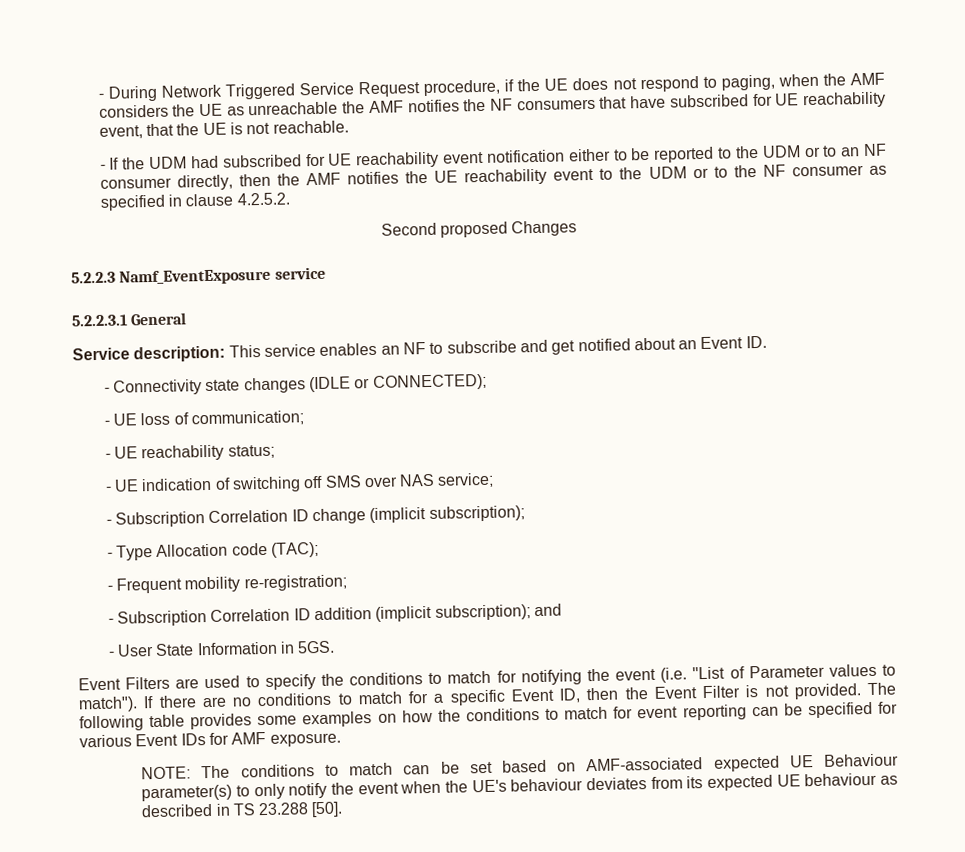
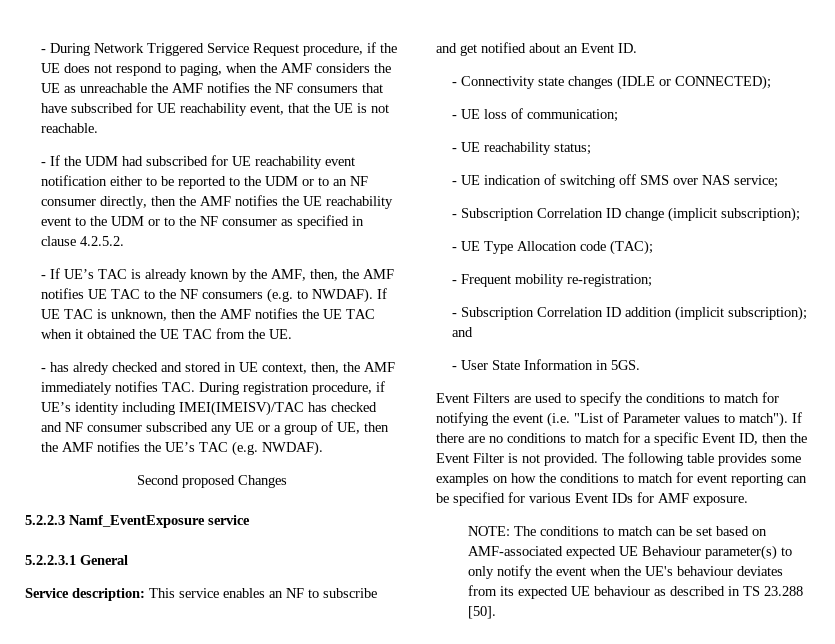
(290, 199) none -> [40,268,394,282] [40,288,387,303] [40,308,375,321] [40,328,292,339] [40,362,395,375] [40,381,385,395] [40,401,377,416] [40,421,389,435] [40,441,323,456] // - If UE’s TAC is already known by the AMF, then, the AMF notifies UE TAC to the NF consumers (e.g. to NWDAF). If UE TAC is unknown, then the AMF notifies the UE TAC when it obtained the UE TAC from the UE. // - has alredy checked and stored in UE context, then, the AMF immediately notifies TAC. During registration procedure, if UE’s identity including IMEI(IMEISV)/TAC has checked and NF consumer subscribed any UE or a group of UE, then the AMF notifies the UE’s TAC (e.g. NWDAF).
(113, 555) none -> [460,241,480,251] UE

